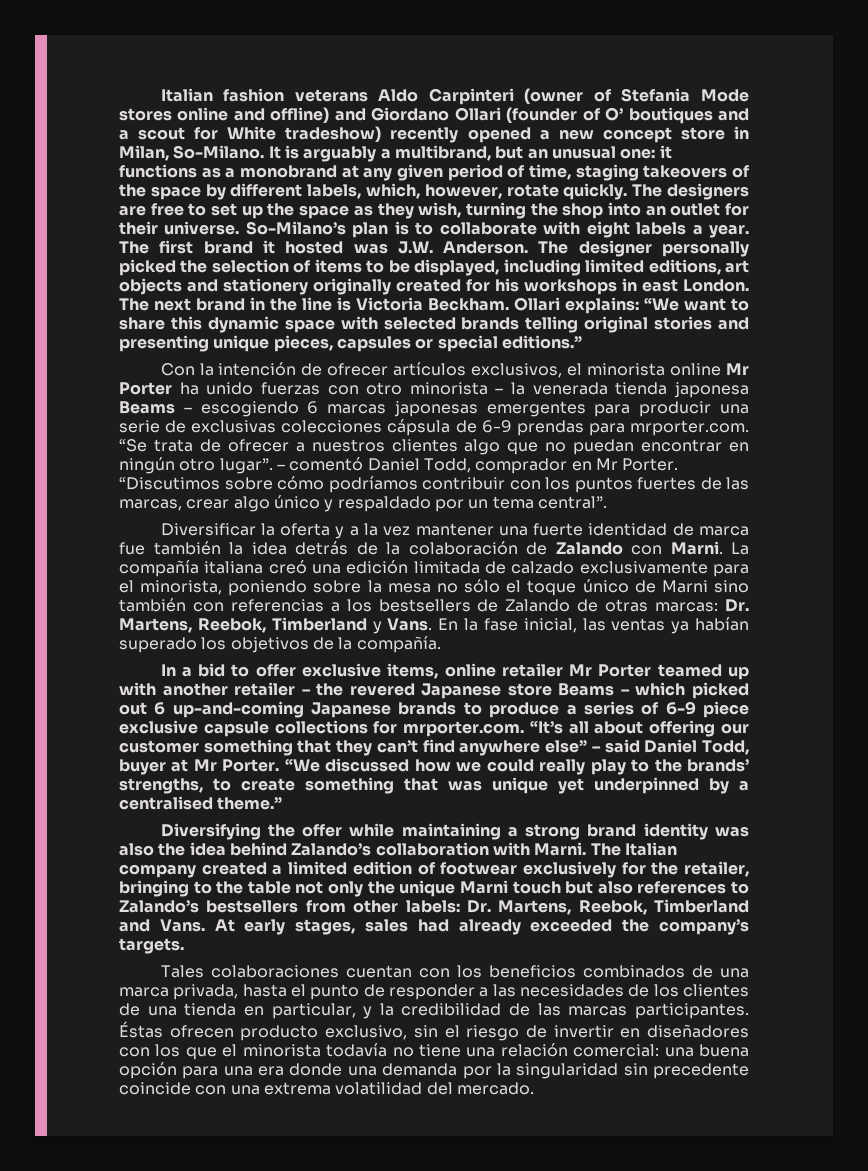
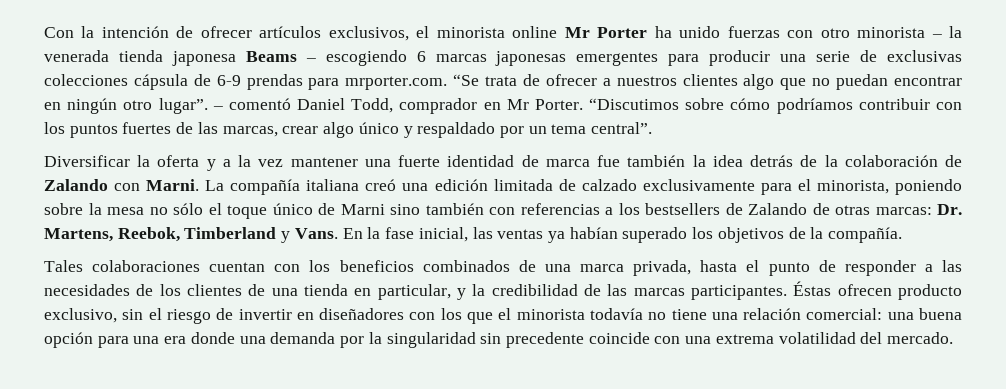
[160,88,750,105] [119,107,749,124] [119,126,750,143] [119,145,672,162] [119,164,750,181] [119,183,749,200] [119,202,749,219] [119,221,749,238] [119,240,749,257] [119,259,749,276] [119,278,749,295] [119,297,749,314] [119,316,750,333] [119,335,582,352] Italian fashion veterans Aldo Carpinteri (owner of Stefania Mode stores online and offline) and Giordano Ollari (founder of O’ boutiques and a scout for White tradeshow) recently opened a new concept store in Milan, So-Milano. It is arguably a multibrand, but an unusual one: it functions as a monobrand at any given period of time, staging takeovers of the space by different labels, which, however, rotate quickly. The designers are free to set up the space as they wish, turning the shop into an outlet for their universe. So-Milano’s plan is to collaborate with eight labels a year. The first brand it hosted was J.W. Anderson. The designer personally picked the selection of items to be displayed, including limited editions, art objects and stationery originally created for his workshops in east London. The next brand in the line is Victoria Beckham. Ollari explains: “We want to share this dynamic space with selected brands telling original stories and presenting unique pieces, capsules or special editions.” // -> (44, 32) none
[160,663,750,680] [119,682,749,699] [119,701,750,718] [119,720,749,737] [119,739,750,756] [119,758,749,775] [119,777,749,794] [119,796,283,810] [160,823,749,840] [119,842,677,856] [119,861,750,878] [119,880,750,897] [119,899,749,915] [119,919,749,935] [119,938,184,954] // In a bid to offer exclusive items, online retailer Mr Porter teamed up with another retailer – the revered Japanese store Beams – which picked out 6 up-and-coming Japanese brands to produce a series of 6-9 piece exclusive capsule collections for mrporter.com. “It’s all about offering our customer something that they can’t find anywhere else” – said Daniel Todd, buyer at Mr Porter. “We discussed how we could really play to the brands’ strengths, to create something that was unique yet underpinned by a centralised theme.” // Diversifying the offer while maintaining a strong brand identity was also the idea behind Zalando’s collaboration with Marni. The Italian company created a limited edition of footwear exclusively for the retailer, bringing to the table not only the unique Marni touch but also references to Zalando’s bestsellers from other labels: Dr. Martens, Reebok, Timberland and Vans. At early stages, sales had already exceeded the company’s targets. -> (903, 235) none

